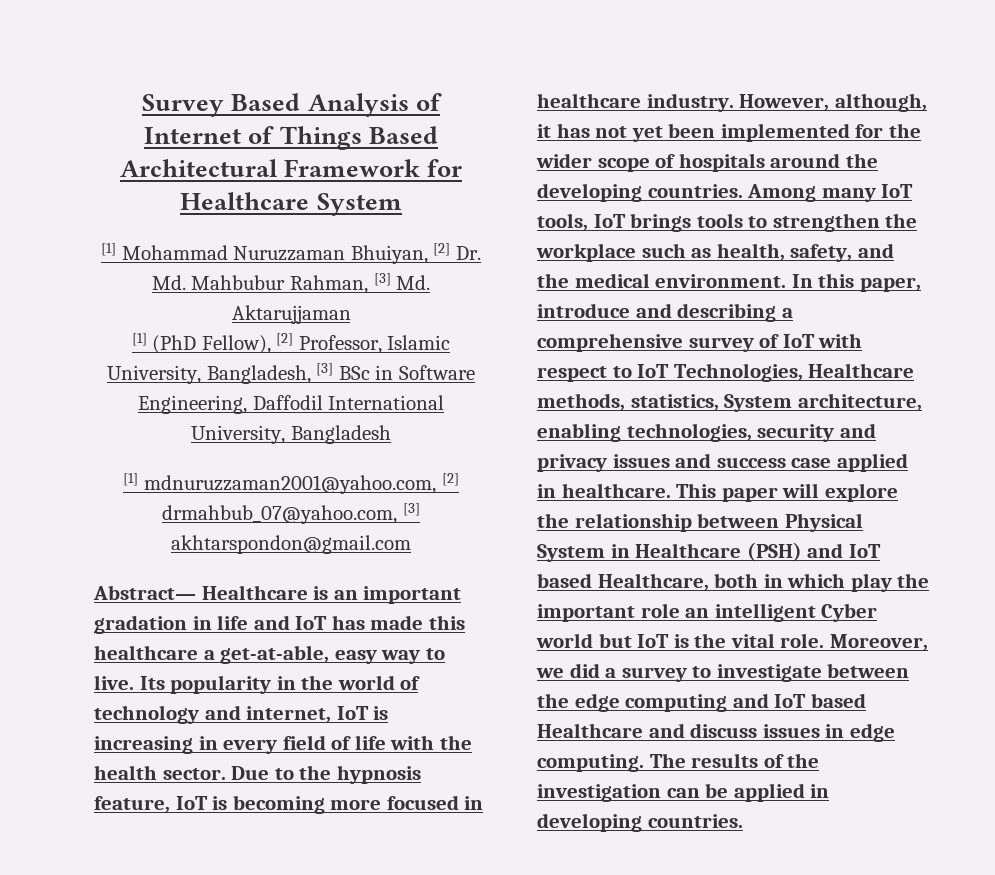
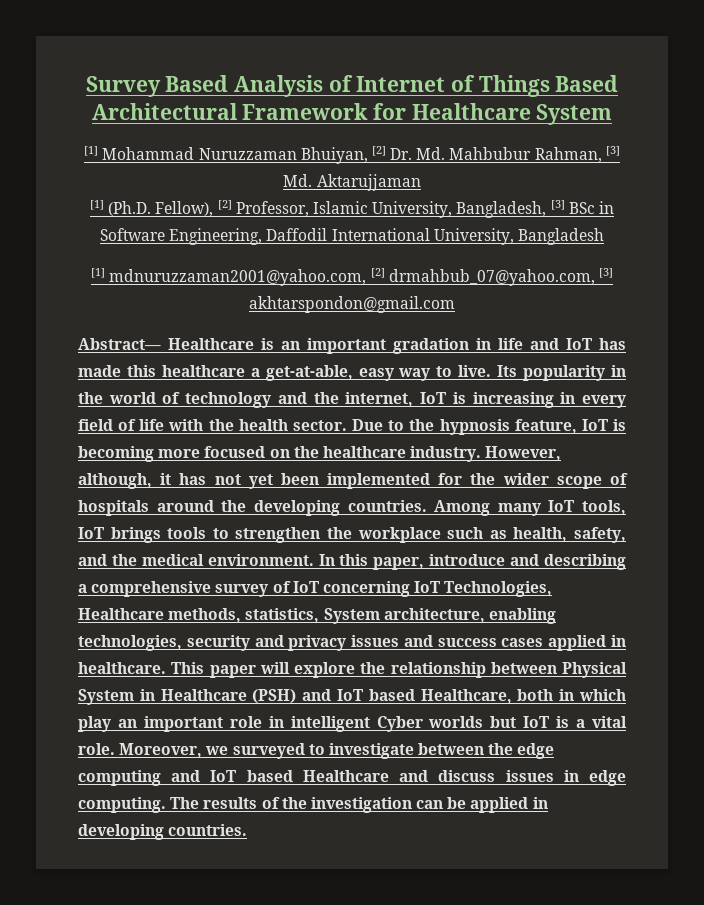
[152,335,197,354] (PhD -> [108,201,152,216] (Ph.D.
(241, 712) none -> [313,392,339,404] the
[464,796,484,810] in -> [269,446,319,458] on the
[818,333,863,348] [537,366,632,382] with respect to -> [322,581,410,597] concerning
[791,458,832,468] case -> [501,638,544,647] cases
[897,573,930,588] the -> [117,719,137,728] an
[685,608,710,618] an -> [268,716,284,728] in
[536,633,593,648] world -> [428,716,484,728] worlds
[694,633,727,648] the -> [576,719,586,728] a
[569,663,687,682] did a survey -> [232,743,305,759] surveyed

